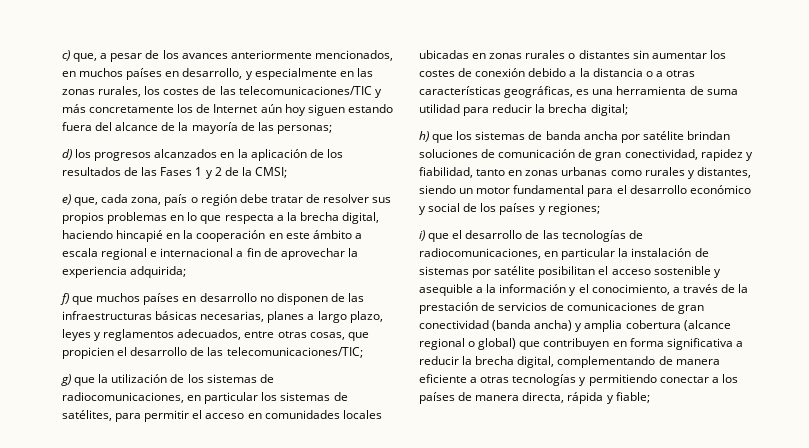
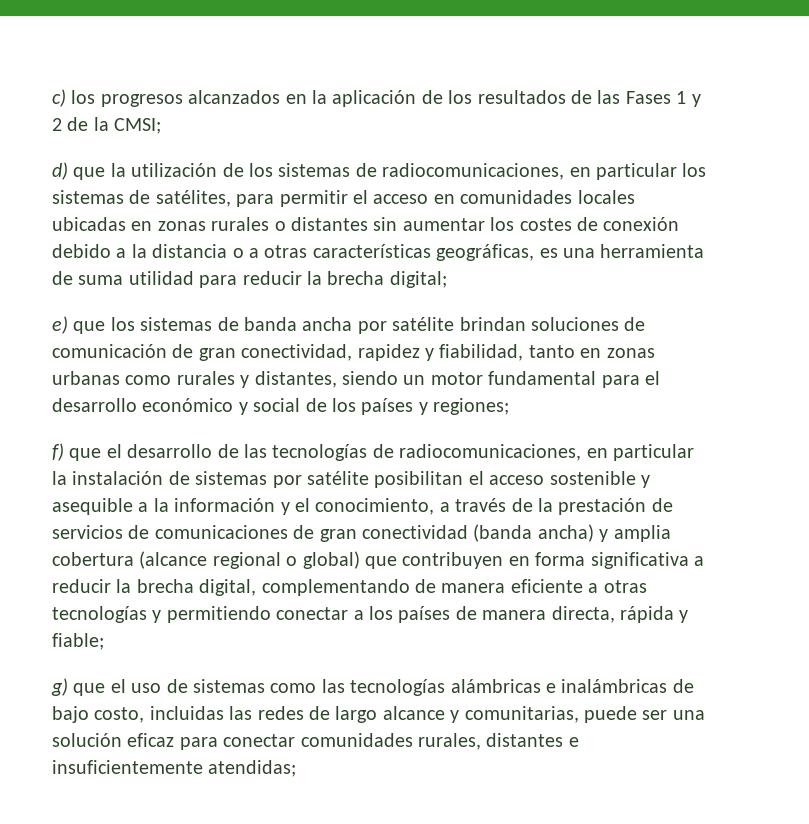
[73,50,393,62] [62,68,373,80] [62,86,382,98] [62,104,393,116] [62,122,332,134] [62,149,72,160] que, a pesar de los avances anteriormente mencionados, en muchos países en desarrollo, y especialmente en las zonas rurales, los costes de las telecomunicaciones/TIC y más concretamente los de Internet aún hoy siguen estando fuera del alcance de la mayoría de las personas; // d) -> (66, 98) none
[62,194,392,206] [62,212,379,224] [62,230,362,242] [62,248,358,260] [62,266,187,278] [60,293,364,305] [62,311,383,323] [62,329,369,341] [62,347,363,359] [61,374,71,386] e) que, cada zona, país o región debe tratar de resolver sus propios problemas en lo que respecta a la brecha digital, haciendo hincapié en la cooperación en este ámbito a escala regional e internacional a fin de aprovechar la experiencia adquirida; // f) que muchos países en desarrollo no disponen de las infraestructuras básicas necesarias, planes a largo plazo, leyes y reglamentos adecuados, entre otras cosas, que propicien el desarrollo de las telecomunicaciones/TIC; // g) -> [52,162,68,180] d)
[419,131,429,142] h) -> [52,316,68,334] e)
[419,230,425,241] i) -> [52,443,64,461] f)
(650, 397) none -> [51,678,694,696] [52,706,705,723] [52,733,579,750] [52,760,297,777] // g) que el uso de sistemas como las tecnologías alámbricas e inalámbricas de bajo costo, incluidas las redes de largo alcance y comunitarias, puede ser una solución eficaz para conectar comunidades rurales, distantes e insuficientemente atendidas;

